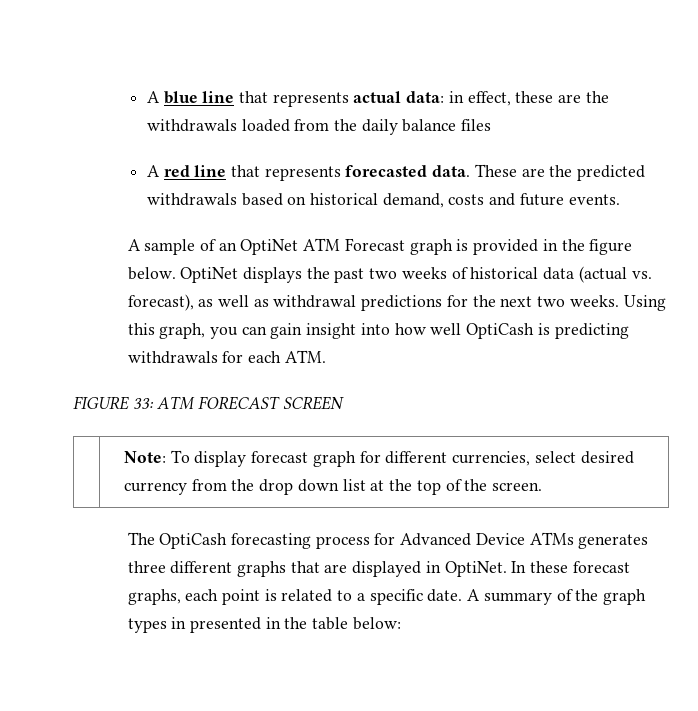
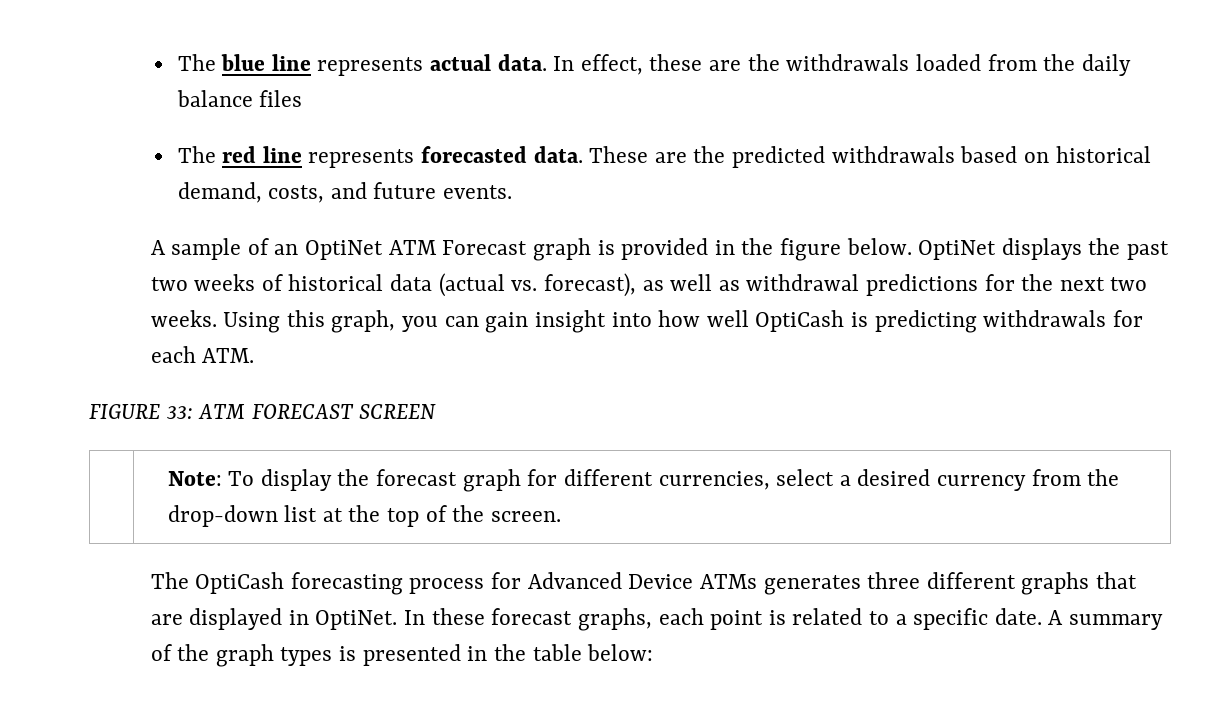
[146,91,160,103] A -> [177,54,216,71] The
[238,91,268,103] that -> (311, 62) none
[406,91,464,103] data: in -> [497,54,575,71] data. In
[146,165,160,177] A -> [177,146,216,163] The
[230,165,260,177] that -> (302, 154) none
[448,194,485,205] costs -> [268,185,325,203] costs,
(247, 459) none -> [337,469,370,486] the
(576, 457) none -> [839,475,851,486] a
[259,479,339,495] drop down -> [167,505,278,527] drop-down
[171,617,187,629] in -> [339,646,357,661] is

